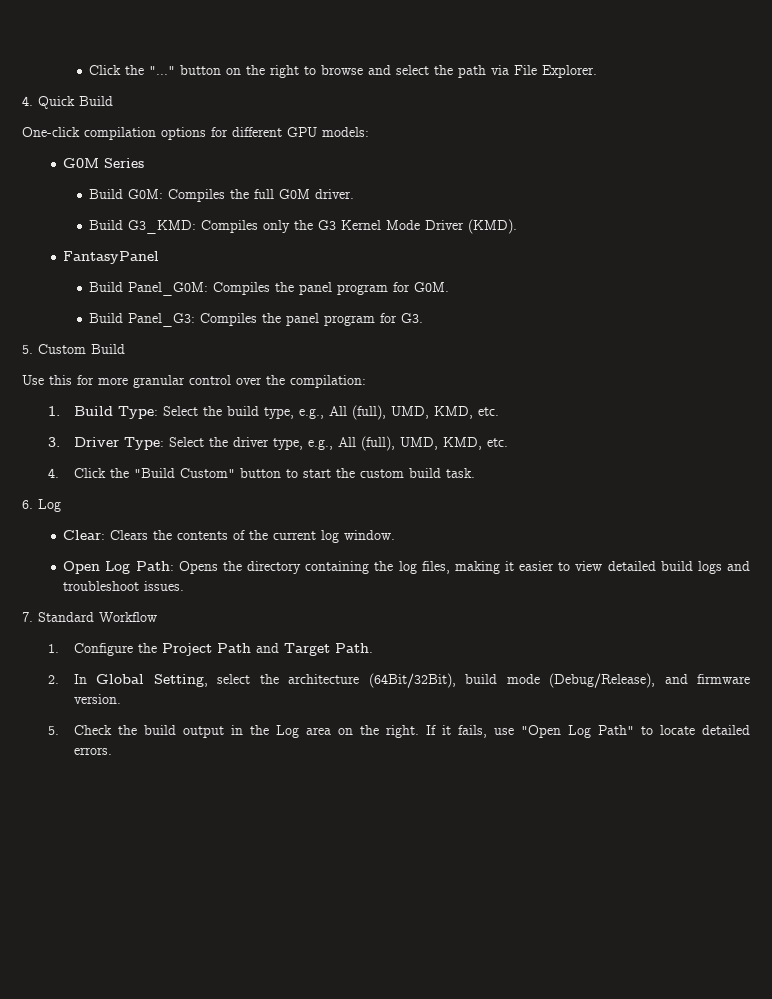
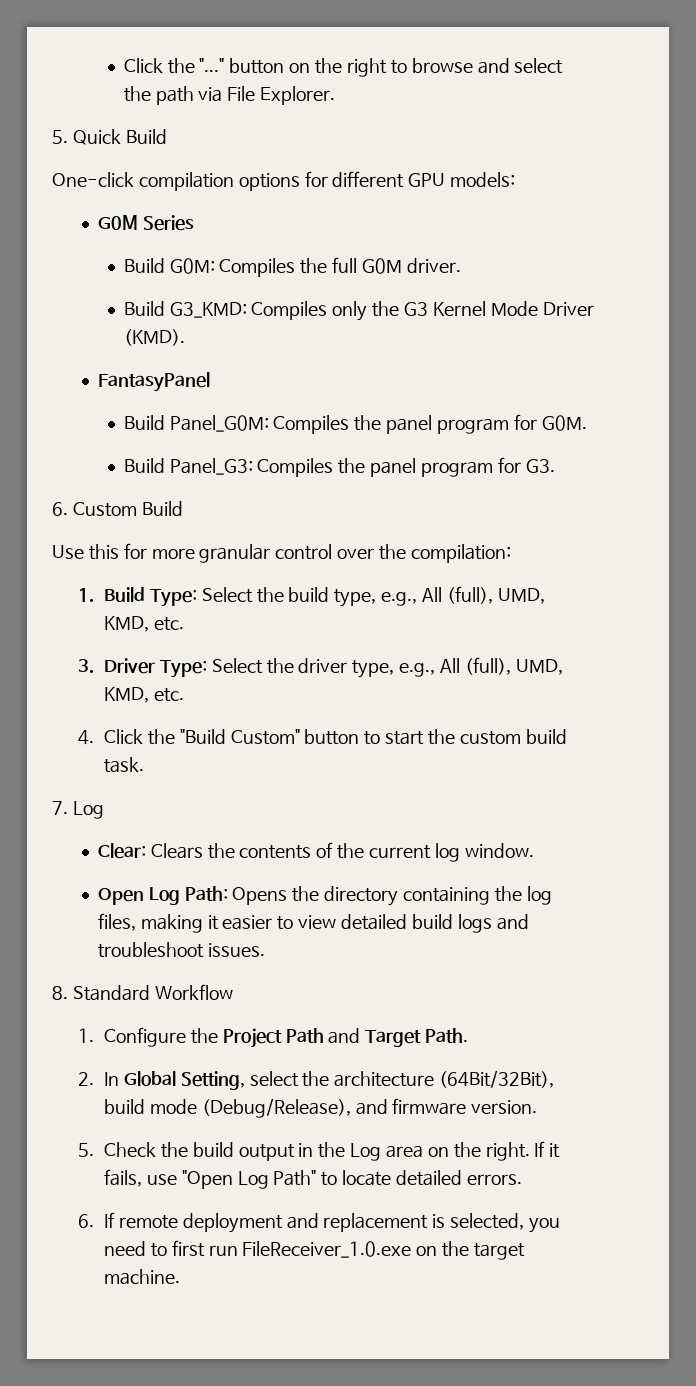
[22,96,33,106] 4. -> [52,130,68,144] 5.
[22,345,33,354] 5. -> [52,502,68,516] 6.
[22,500,33,509] 6. -> [52,801,68,815] 7.
[22,612,33,622] 7. -> [52,986,68,1000] 8.
(112, 751) none -> [77,1212,560,1233] [103,1240,525,1260] [103,1269,180,1285] // 6. If remote deployment and replacement is selected, you need to first run FileReceiver_1.0.exe on the target machine.

